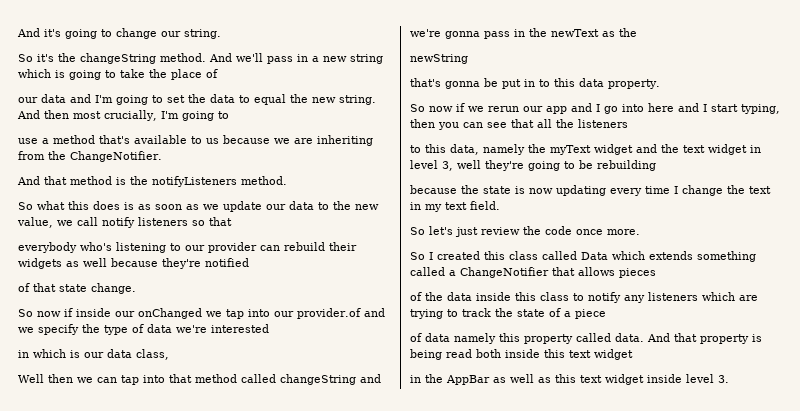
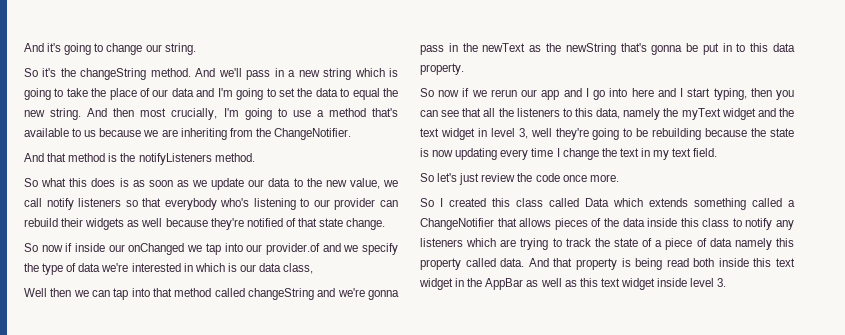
(218, 73) // -> (151, 92) none
(229, 115) // -> (287, 112) none
(232, 221) // -> (162, 202) none
(249, 262) // -> (283, 222) none
(269, 328) // -> (181, 267) none
(637, 32) // -> (561, 47) none
(468, 59) // -> (616, 49) none
(628, 123) // -> (560, 112) none
(656, 165) // -> (702, 134) none
(656, 273) // -> (588, 224) none
(606, 314) // -> (693, 244) none
(633, 354) // -> (453, 284) none

